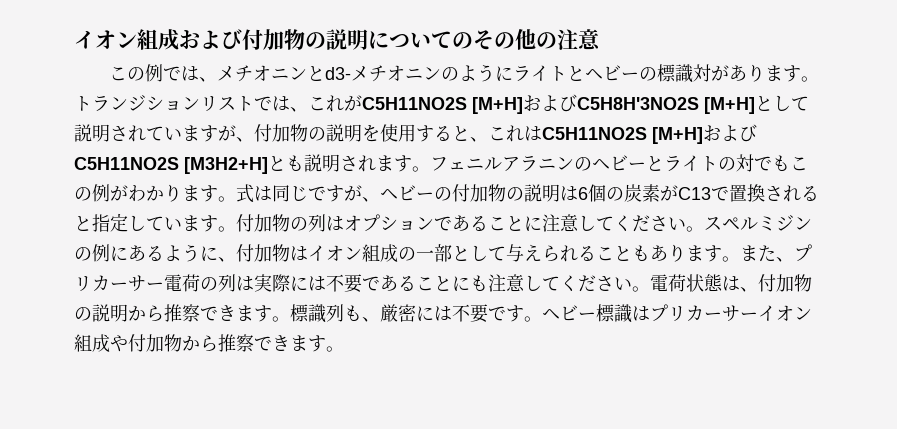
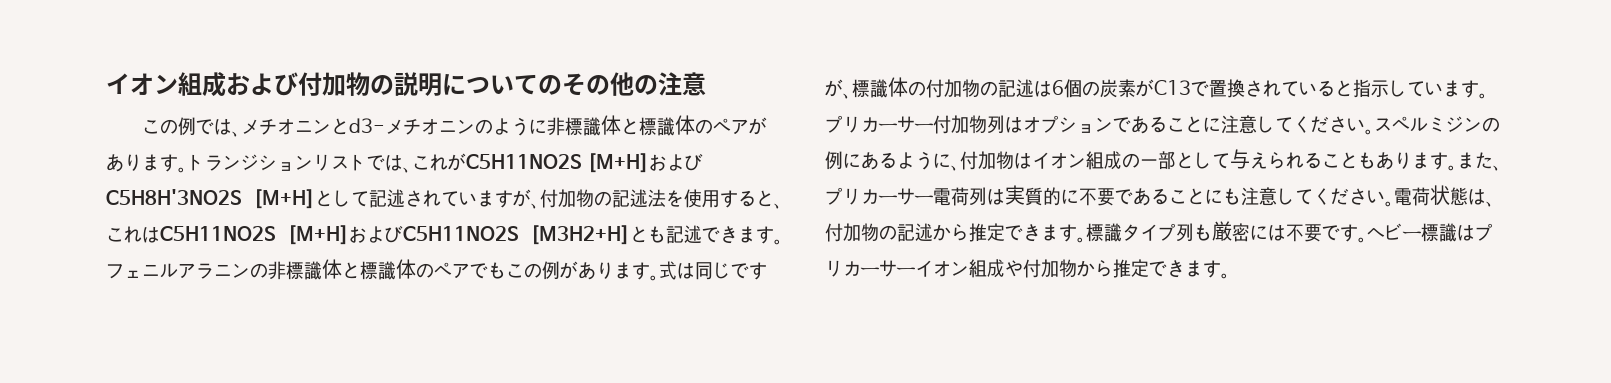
[513,64,712,83] ライトとヘビーの標識対 -> [547,115,750,136] 非標識体と標識体のペア
[74,124,110,142] 説明 -> [369,189,405,208] 記述
[326,124,362,142] 説明 -> [612,189,666,208] 記述法
[304,154,376,172] 説明され -> [666,225,738,244] 記述でき
[592,154,754,172] ヘビーとライトの対 -> [268,259,470,280] 非標識体と標識体のペア
[128,185,164,202] わか -> [578,262,596,280] あ
[380,185,434,201] ヘビー -> [852,77,908,98] 標識体
[524,184,560,202] 説明 -> [998,79,1034,98] 記述
[801,186,819,201] [74,213,308,232] ると指定しています。付加物の -> [1281,79,1488,99] [825,115,987,134] ていると指示しています。プリカーサー付加物
[200,274,326,292] の列は実際には -> [969,185,1079,206] 列は実質的に
[92,304,200,322] 説明から推察 -> [897,223,1005,242] 記述から推定
[326,304,380,322] 列も、 -> [1122,223,1212,242] タイプ列も
[236,334,254,352] 察 -> [1131,259,1149,277] 定

